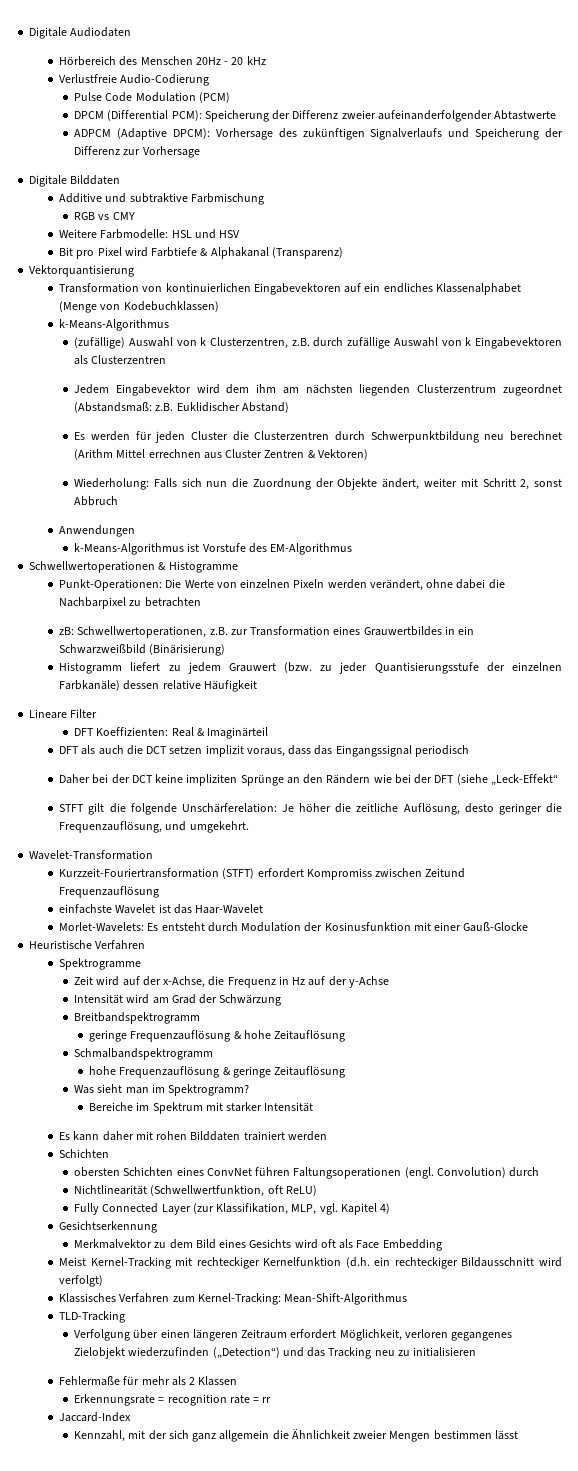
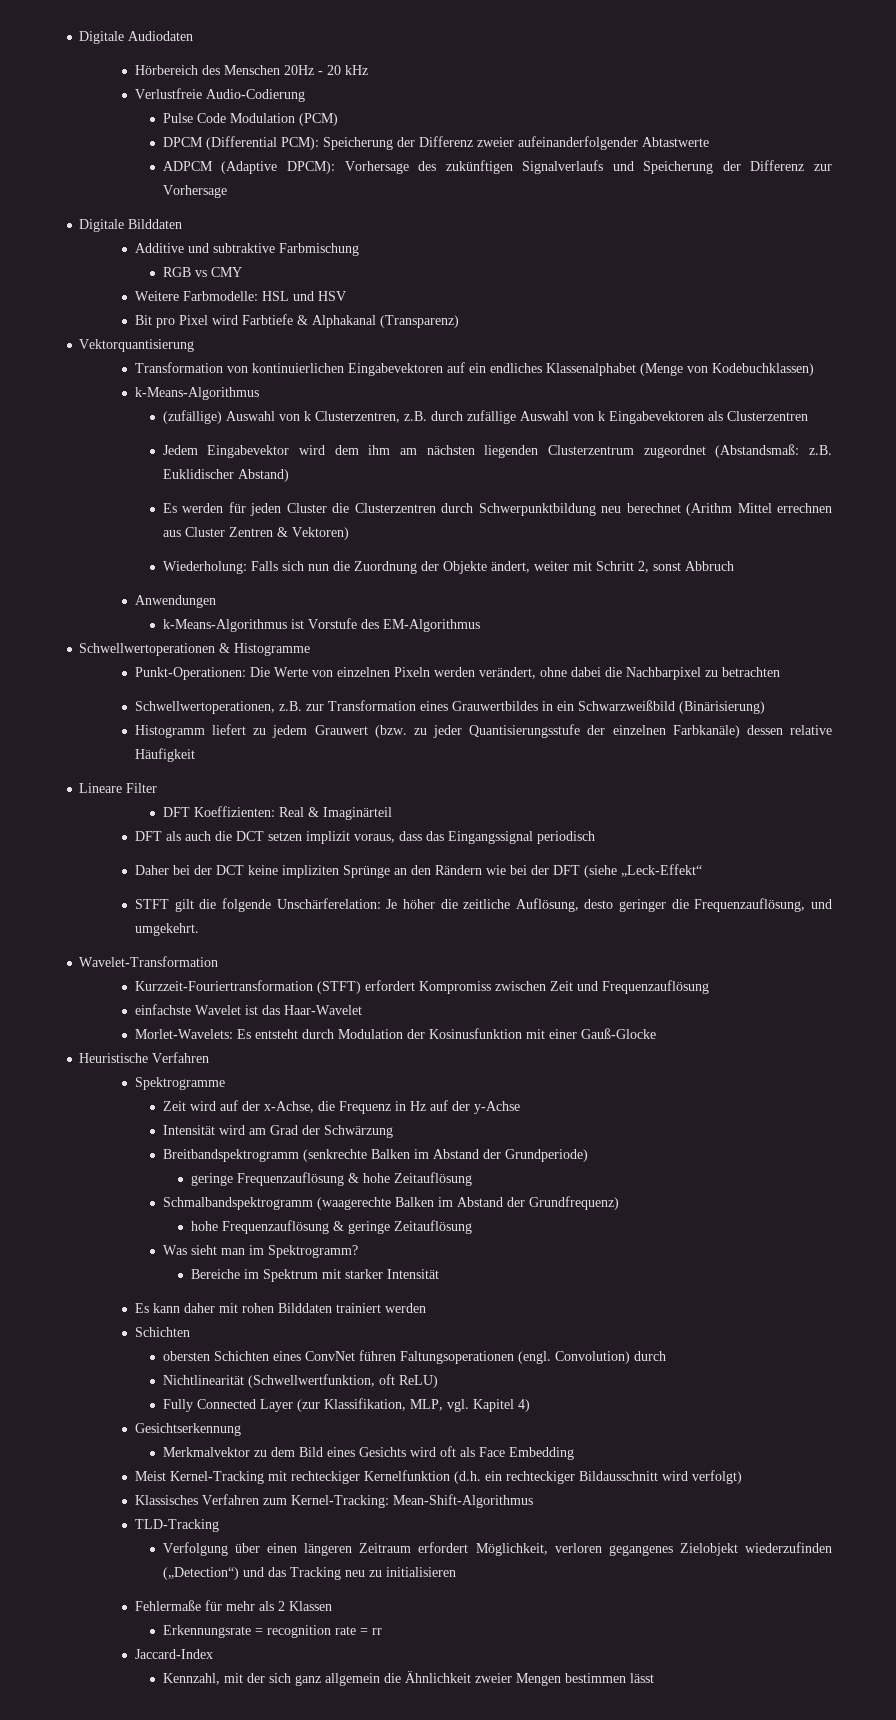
[59,627,75,635] zB: -> (781, 672) none
[425,868,466,878] Zeitund -> [550,981,599,991] Zeit und
(201, 1018) none -> [302,1149,588,1162] (senkrechte Balken im Abstand der Grundperiode)
(214, 1054) none -> [316,1196,619,1210] (waagerechte Balken im Abstand der Grundfrequenz)

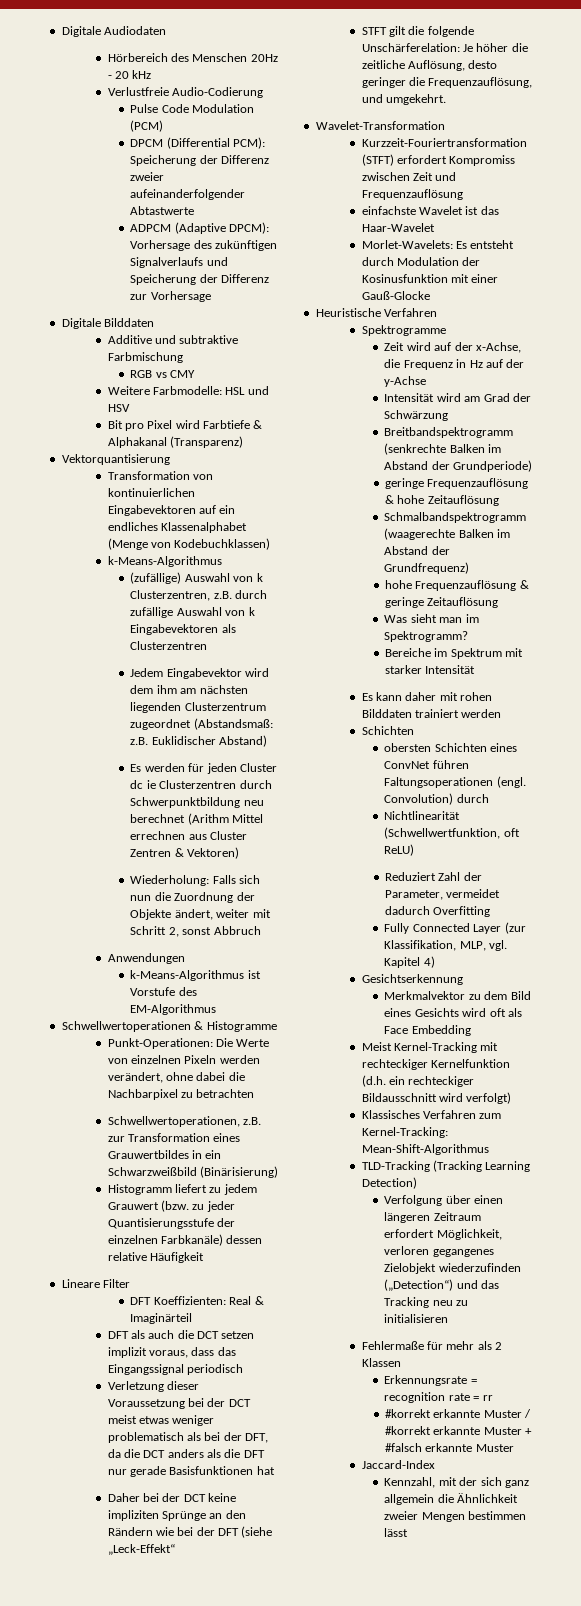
[332,503,350,513] die -> [130,780,156,789] dc ie
(596, 837) none -> [107,1381,199,1392] [107,1398,251,1409] [107,1415,215,1426] [107,1432,269,1443] [107,1449,265,1458] [107,1466,275,1477] // Verletzung dieser Voraussetzung bei der DCT meist etwas weniger problematisch als bei der DFT, da die DCT anders als die DFT nur gerade Basisfunktionen hat
(438, 1381) none -> [385,872,482,881] [385,889,501,900] [385,906,491,917] // Reduziert Zahl der Parameter, vermeidet dadurch Overfitting
(220, 1525) none -> [432,1160,531,1172] [361,1177,417,1189] (Tracking Learning Detection)
(382, 1631) none -> [385,1409,532,1418] [385,1426,533,1435] [385,1443,514,1452] // #korrekt erkannte Muster / #korrekt erkannte Muster + #falsch erkannte Muster

